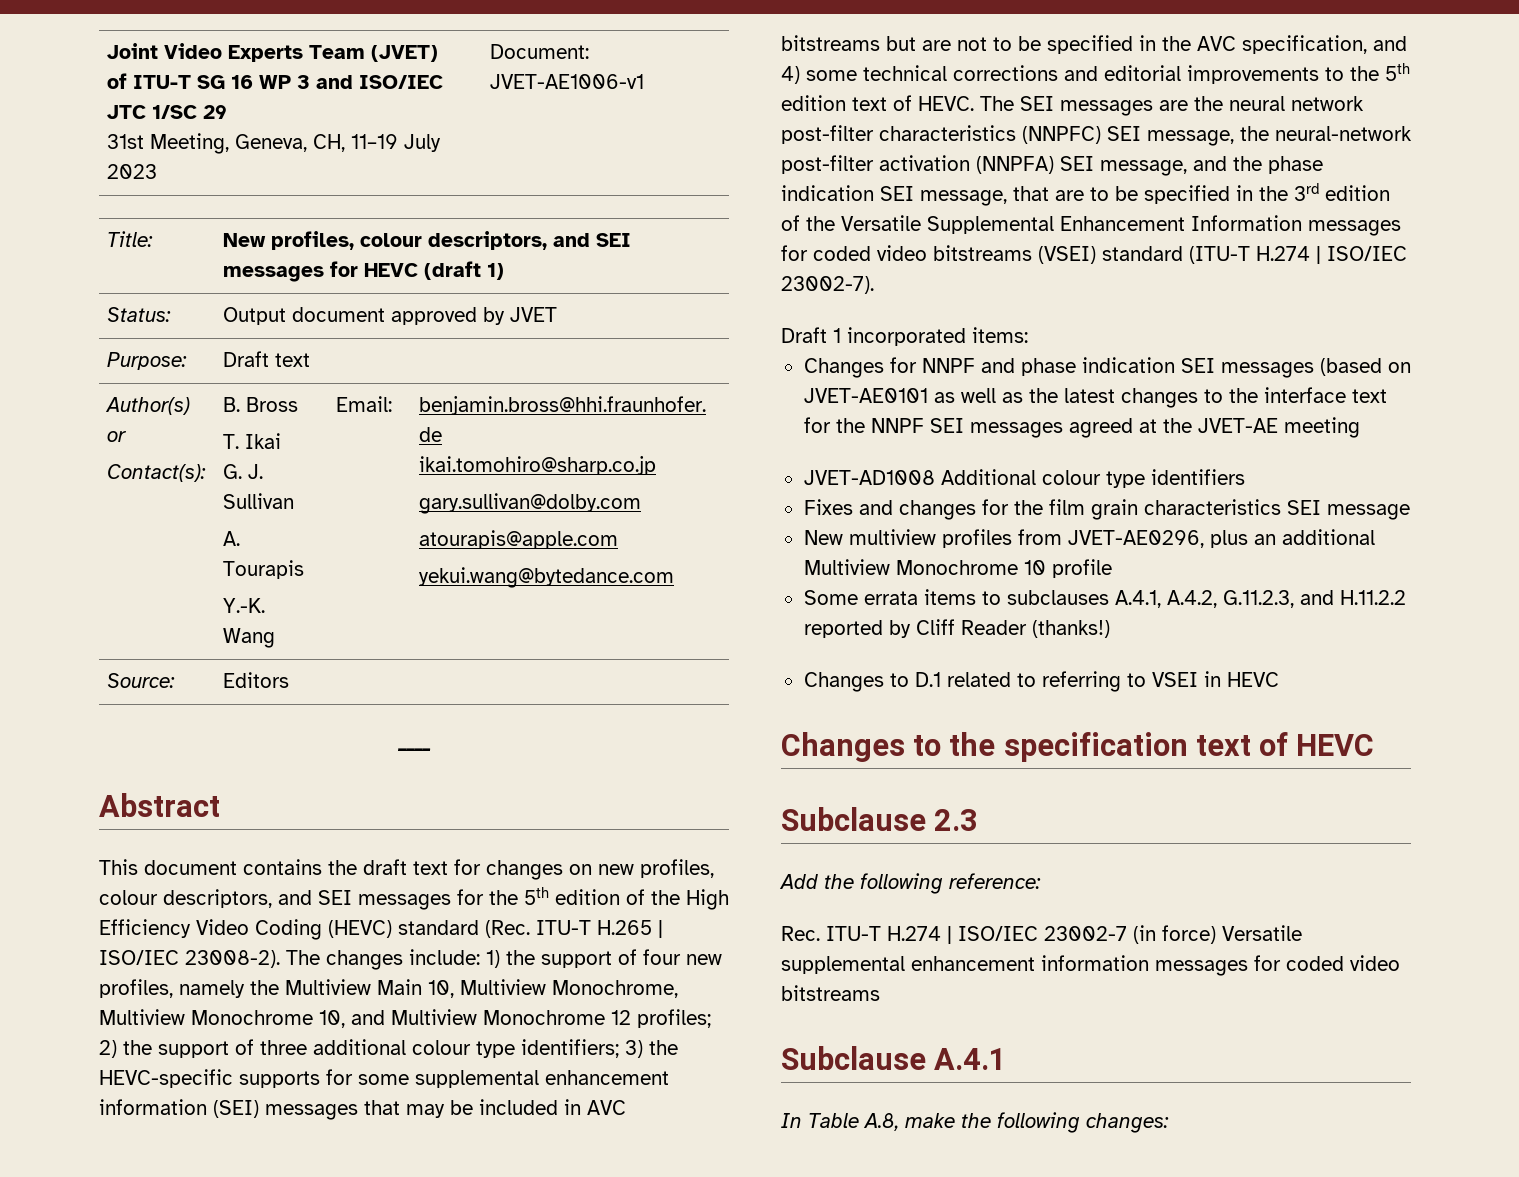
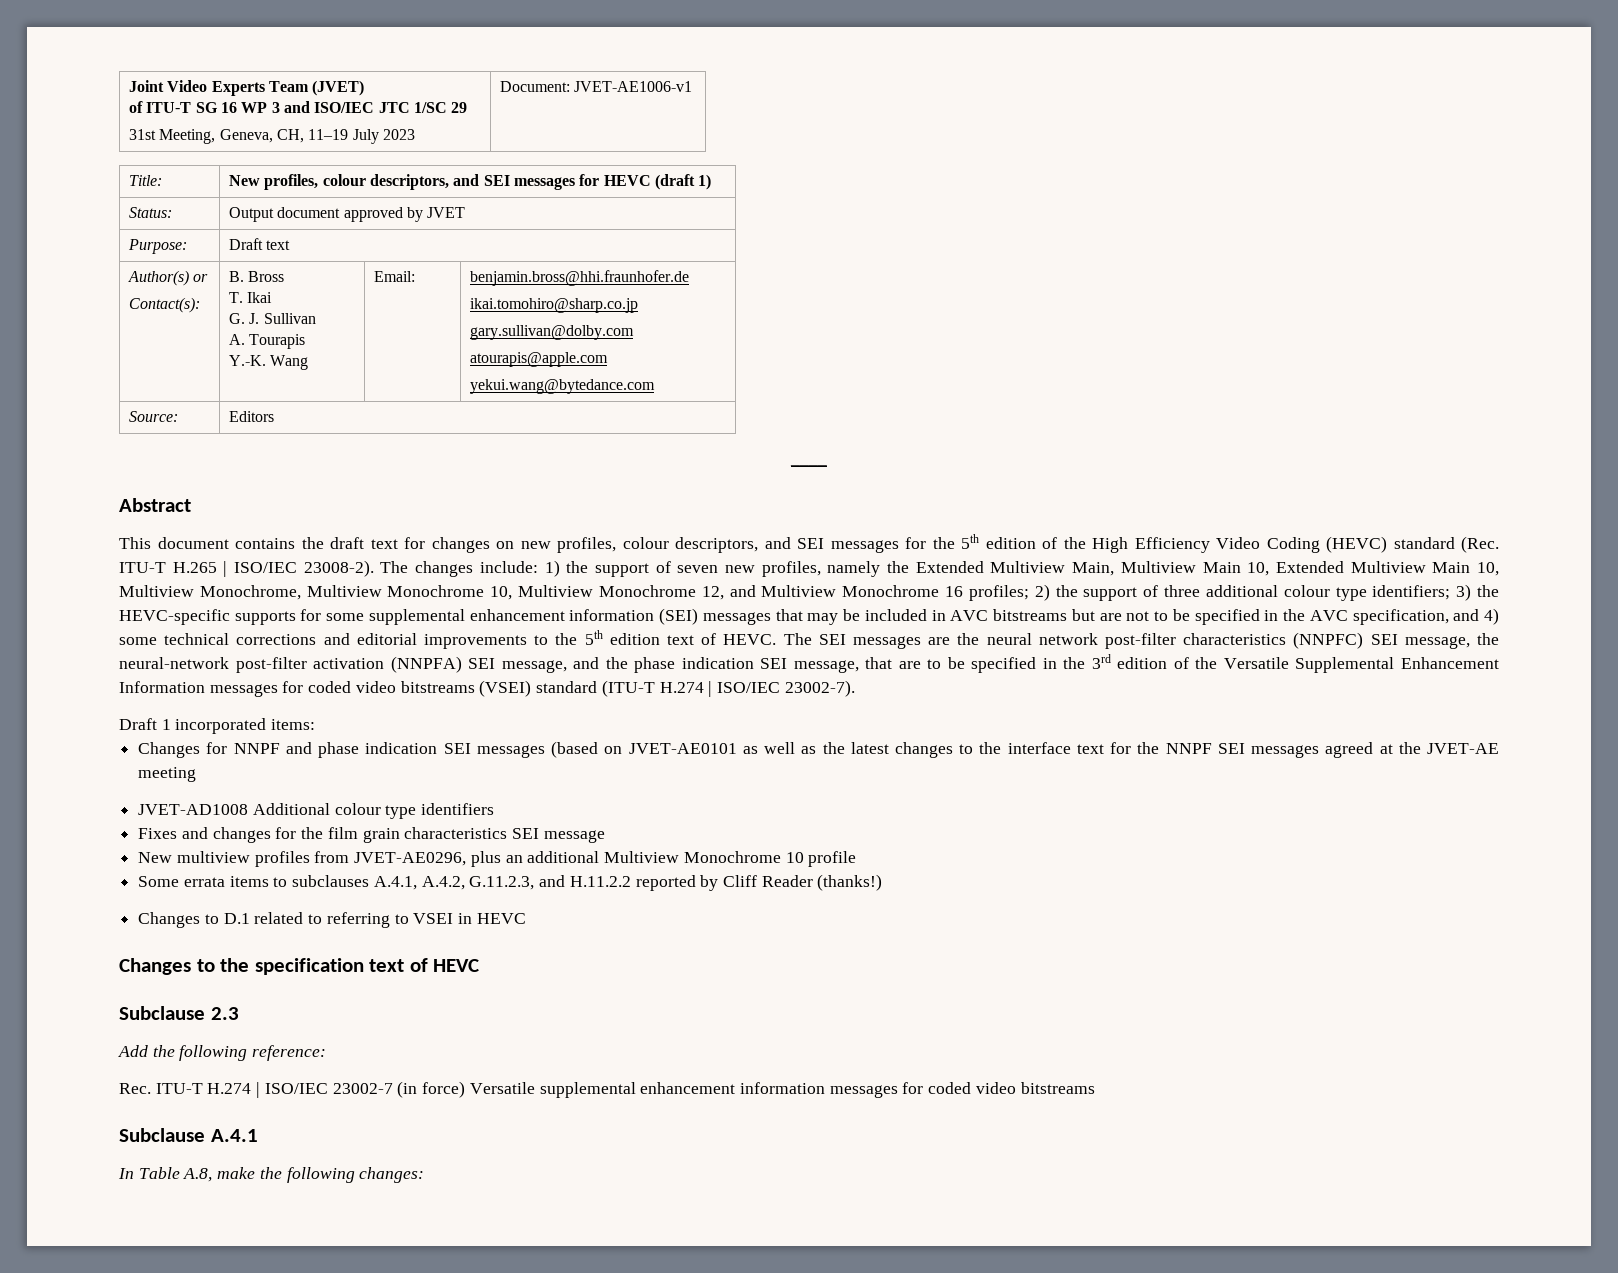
[643,949,681,965] four -> [677,565,719,573] seven
(279, 987) none -> [915,561,1344,576] Extended Multiview Main, Multiview Main 10, Extended
(345, 1019) none -> [518,585,724,600] Multiview Monochrome 12,
[611,1010,631,1025] 12 -> [945,586,964,597] 16

